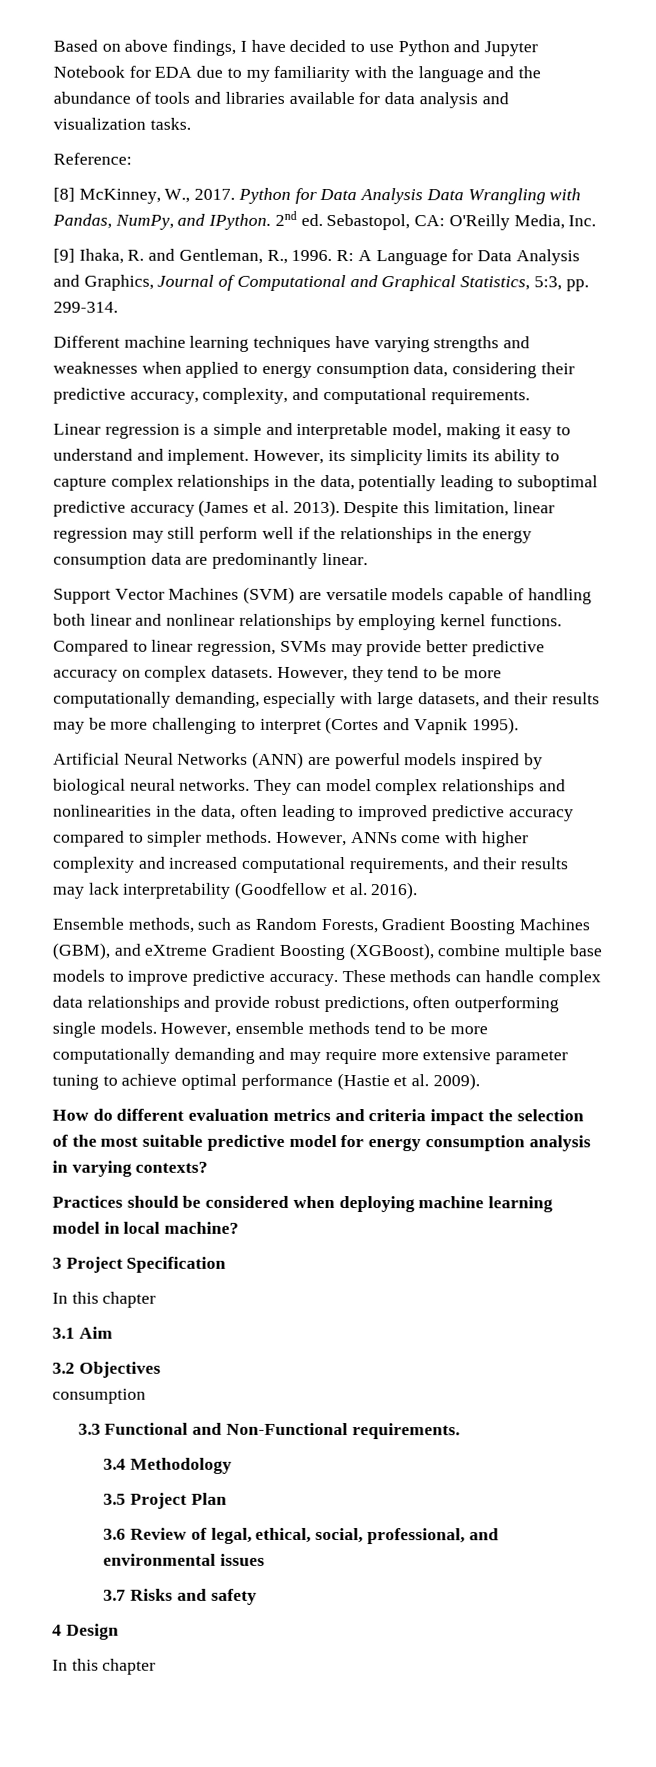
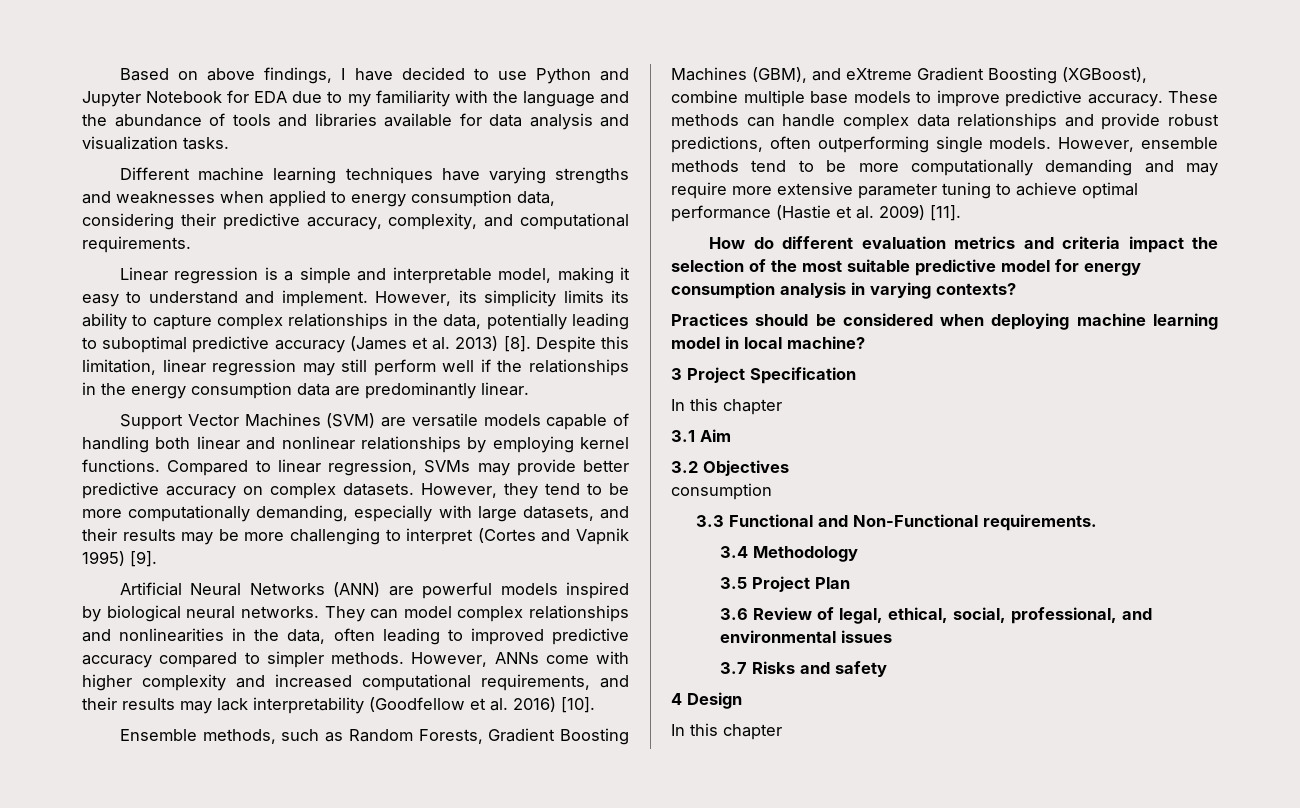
[53,152,132,165] [53,187,582,205] [52,210,597,231] [53,248,580,266] [53,274,589,292] [53,301,118,313] // Reference: // [8] McKinney, W., 2017. Python for Data Analysis Data Wrangling with Pandas, NumPy, and IPython. 2nd ed. Sebastopol, CA: O'Reilly Media, Inc. // [9] Ihaka, R. and Gentleman, R., 1996. R: A Language for Data Analysis and Graphics, Journal of Computational and Graphical Statistics, 5:3, pp. 299-314. -> (229, 143) none
[292,499,340,518] 2013). -> [455,336,531,352] 2013) [8].
[471,717,519,735] 1995). -> [82,551,157,567] 1995) [9].
[370,882,419,900] 2016). -> [513,697,595,713] 2016) [10].
[432,1073,480,1091] 2009). -> [879,205,961,221] 2009) [11].

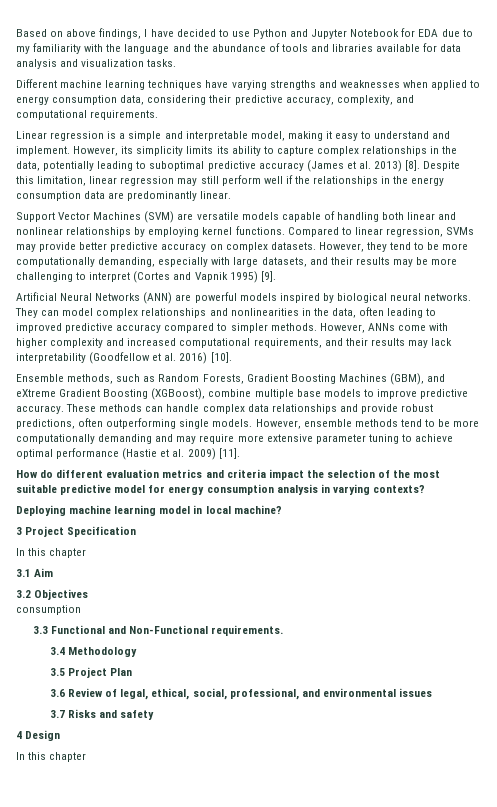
[671,313,1070,330] Practices should be considered when deploying -> [16,505,66,516] Deploying

